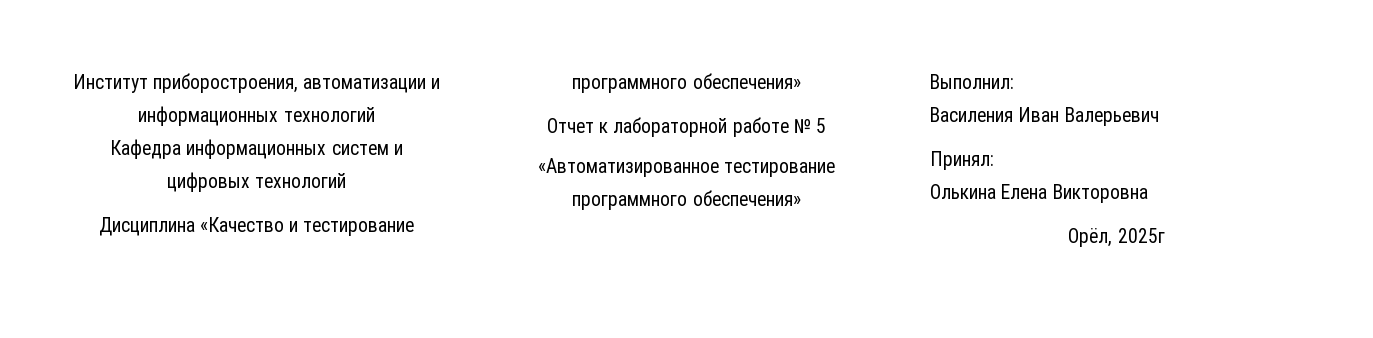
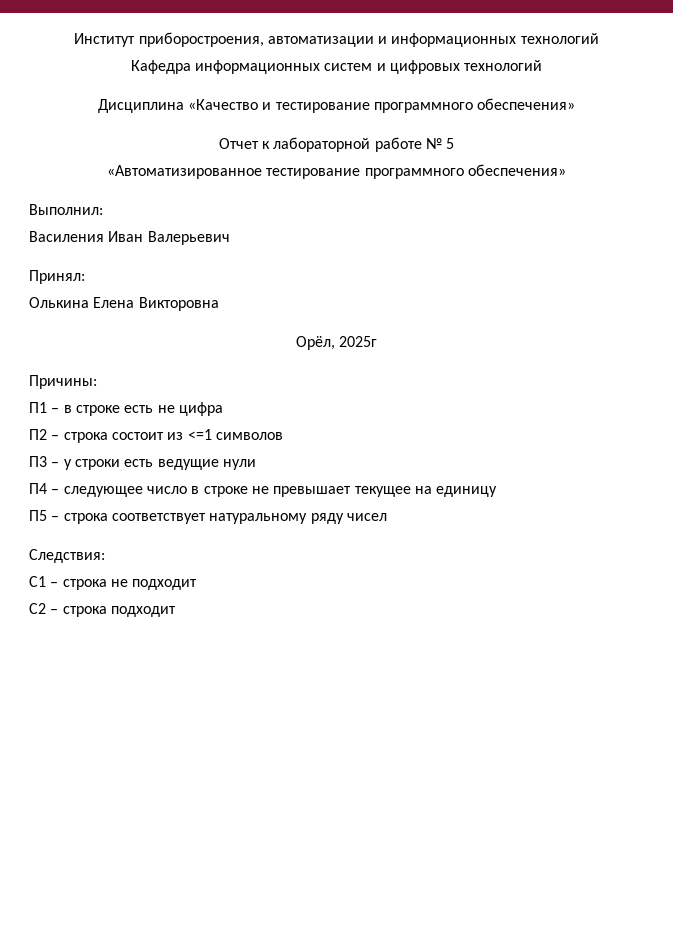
(1165, 235) none -> [29,375,97,389] [29,402,223,416] [29,429,283,443] [29,456,256,470] [29,483,498,497] [29,510,387,524] [29,549,105,563] [29,576,198,590] [29,603,176,617] // Причины: // П1 – в строке есть не цифра // П2 – строка состоит из <=1 символов // П3 – у строки есть ведущие нули // П4 – следующее число в строке не превышает текущее на единицу // П5 – строка соответствует натуральному ряду чисел // Следствия: // С1 – строка не подходит // С2 – строка подходит

